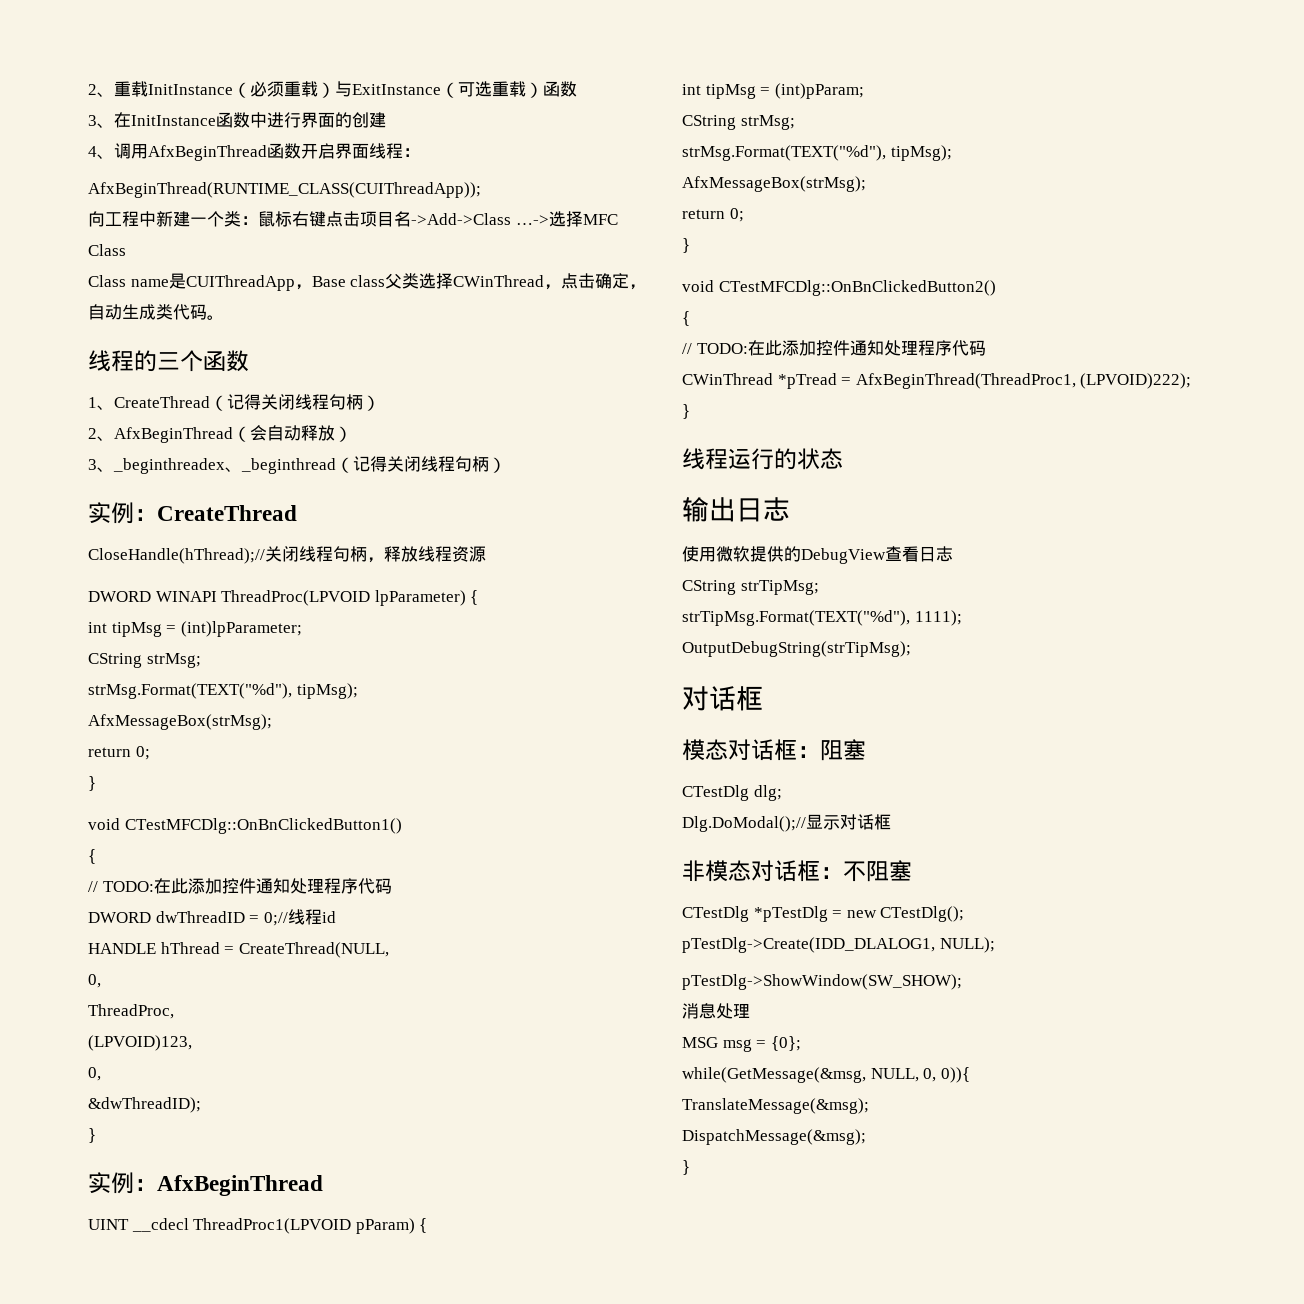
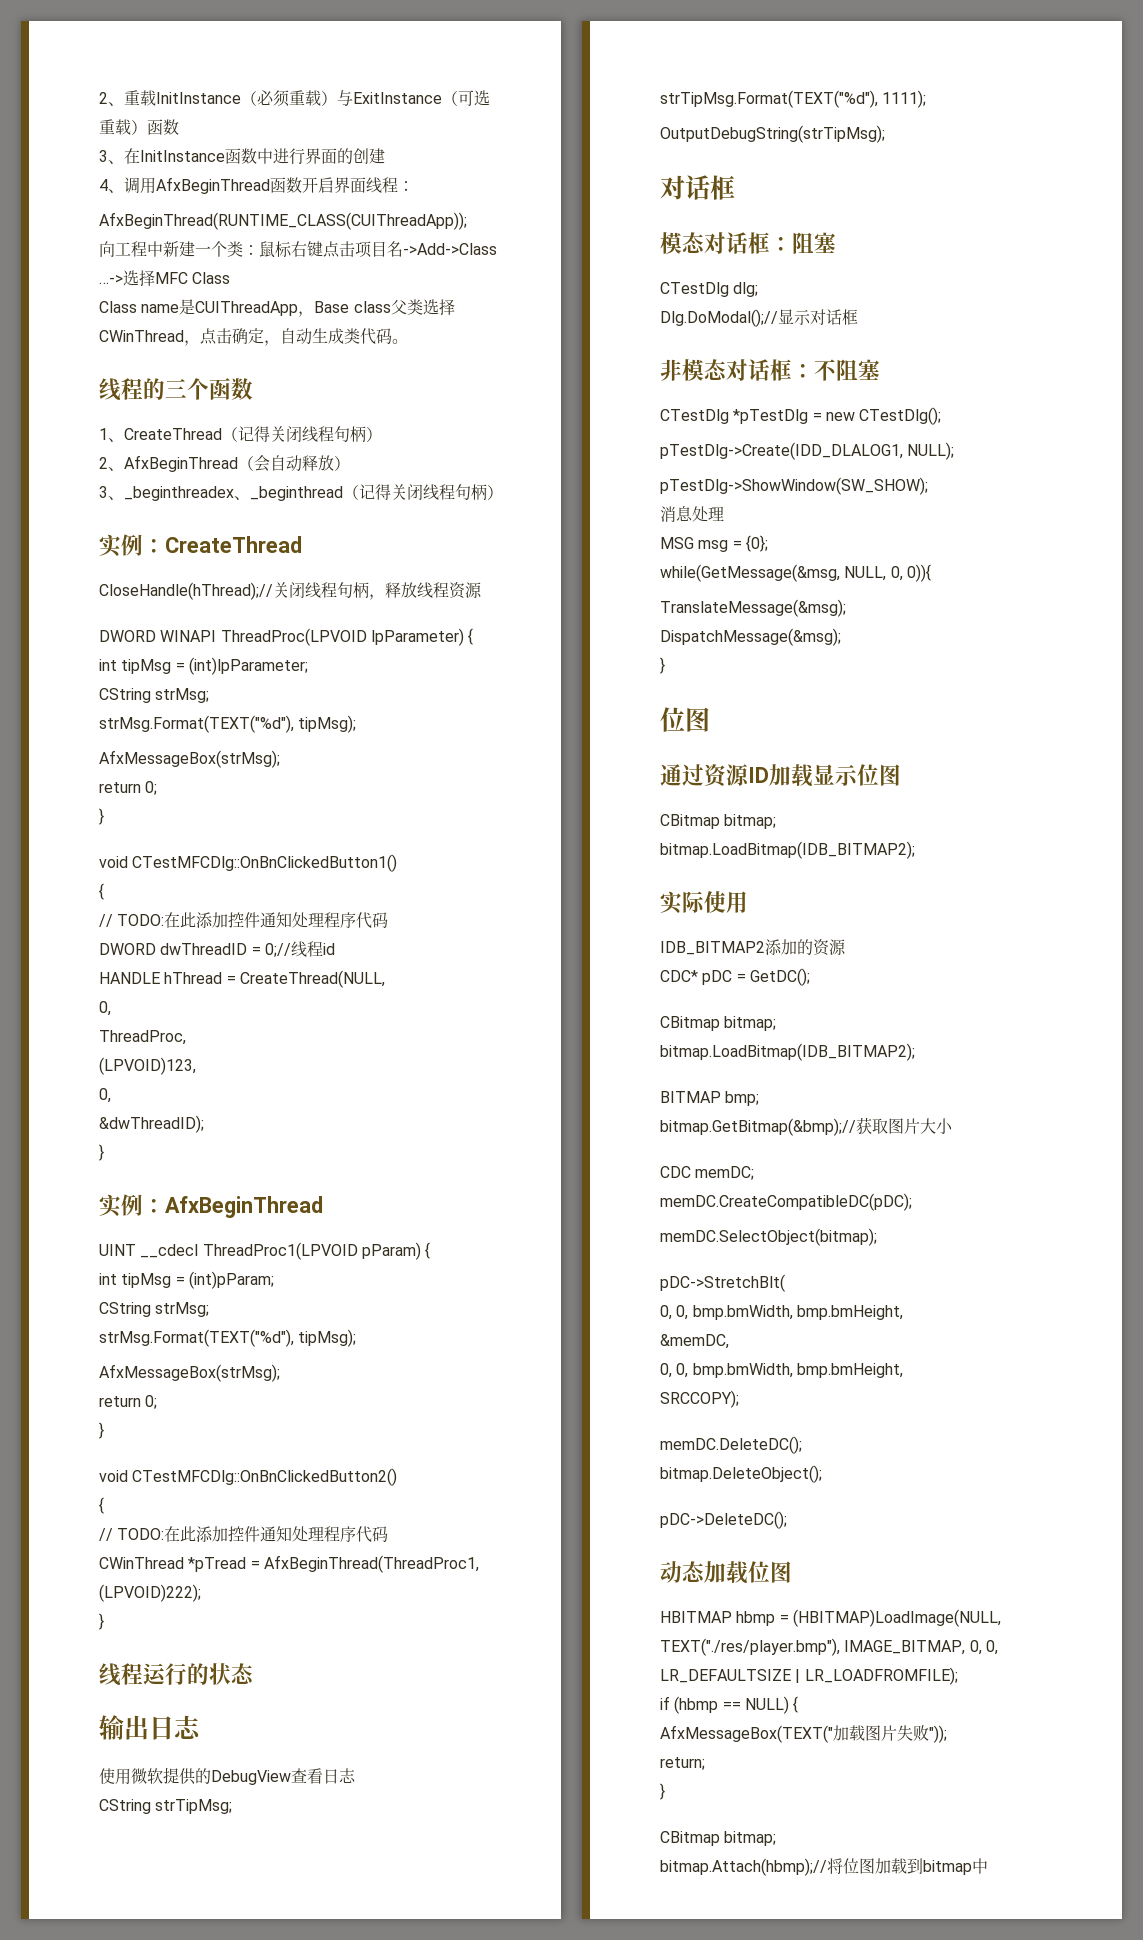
(690, 1167) none -> [660,707,710,732] [660,764,901,788] [660,814,777,829] [660,841,915,859] [660,891,748,914] [660,939,846,956] [660,968,810,986] [660,1016,777,1031] [660,1043,915,1061] [660,1091,760,1106] [660,1117,953,1136] [660,1166,755,1180] [660,1193,912,1211] [660,1228,877,1246] [660,1274,785,1292] [660,1305,903,1320] [660,1334,729,1349] [660,1363,903,1378] [660,1390,739,1408] [660,1436,802,1454] [660,1465,822,1483] [660,1511,787,1529] [660,1561,792,1584] [660,1609,1001,1627] [660,1638,998,1656] [660,1667,958,1685] [660,1696,799,1714] [660,1725,947,1743] [660,1757,705,1770] [660,1783,665,1800] [660,1831,777,1846] [660,1858,988,1876] // 位图 // 通过资源ID加载显示位图 // CBitmap bitmap; // bitmap.LoadBitmap(IDB_BITMAP2); // 实际使用 // IDB_BITMAP2添加的资源 // CDC* pDC = GetDC(); // CBitmap bitmap; // bitmap.LoadBitmap(IDB_BITMAP2); // BITMAP bmp; // bitmap.GetBitmap(&bmp);//获取图片大小 // CDC memDC; // memDC.CreateCompatibleDC(pDC); // memDC.SelectObject(bitmap); // pDC->StretchBlt( // 0, 0, bmp.bmWidth, bmp.bmHeight, // &memDC, // 0, 0, bmp.bmWidth, bmp.bmHeight, // SRCCOPY); // memDC.DeleteDC(); // bitmap.DeleteObject(); // pDC->DeleteDC(); // 动态加载位图 // HBITMAP hbmp = (HBITMAP)LoadImage(NULL, TEXT("./res/player.bmp"), IMAGE_BITMAP, 0, 0, LR_DEFAULTSIZE | LR_LOADFROMFILE); // if (hbmp == NULL) { // AfxMessageBox(TEXT("加载图片失败")); // return; // } // CBitmap bitmap; // bitmap.Attach(hbmp);//将位图加载到bitmap中

